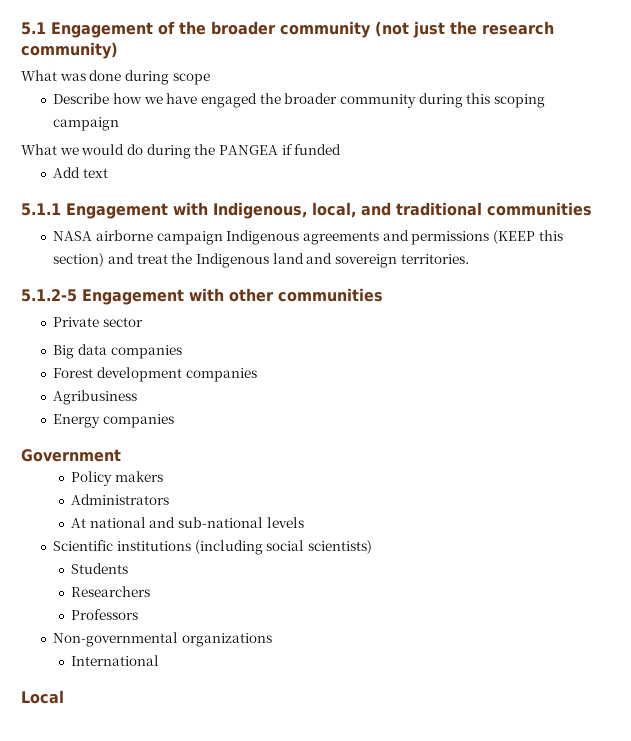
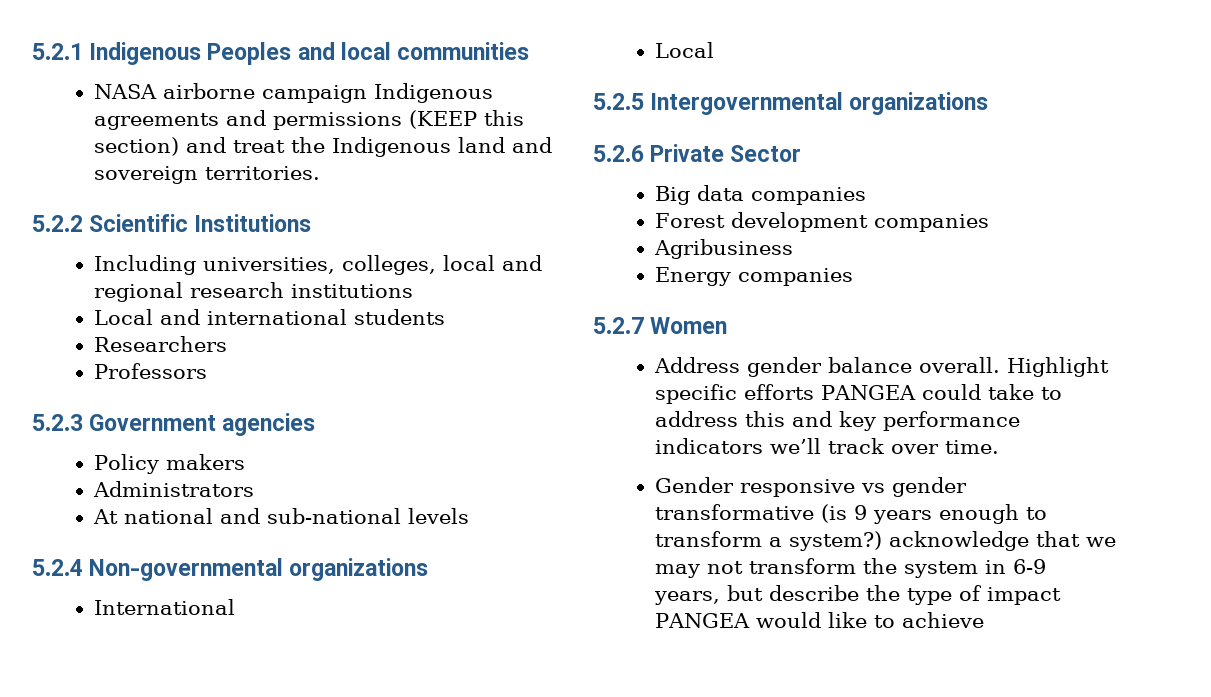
[21,21,554,38] [21,42,118,59] [21,70,210,85] [53,93,545,108] [53,117,120,131] [21,144,342,159] [53,167,109,178] [21,202,482,219] 5.1 Engagement of the broader community (not just the research community) // What was done during scope // Describe how we have engaged the broader community during this scoping campaign // What we would do during the PANGEA if funded // Add text // 5.1.1 Engagement with Indigenous, local, and traditional -> [32,42,391,65] 5.2.1 Indigenous Peoples and local
[21,288,383,305] [53,317,144,327] 5.1.2-5 Engagement with other communities // Private sector -> [32,214,312,232] [94,255,543,275] [94,282,414,302] [94,309,446,325] [94,336,228,352] [94,363,208,379] [32,413,316,436] [94,454,246,474] [93,481,255,497] [93,508,470,524] [32,558,429,581] [94,599,236,615] [655,42,715,58] [593,92,989,115] [593,144,802,162] 5.2.2 Scientific Institutions // Including universities, colleges, local and regional research institutions // Local and international students // Researchers // Professors // 5.2.3 Government agencies // Policy makers // Administrators // At national and sub-national levels // 5.2.4 Non-governmental organizations // International // Local // 5.2.5 Intergovernmental organizations // 5.2.6 Private Sector
[21,449,121,462] [70,471,163,486] [70,494,169,505] [70,517,304,528] [53,540,372,555] [70,563,128,574] [70,586,150,597] [70,609,138,620] [53,632,273,647] [70,655,159,666] [21,690,64,704] Government // Policy makers // Administrators // At national and sub-national levels // Scientific institutions (including social scientists) // Students // Researchers // Professors // Non-governmental organizations // International // Local -> [593,317,728,334] [654,357,1110,377] [655,384,1063,404] [655,411,1021,431] [655,438,1000,454] [655,477,968,497] [655,504,1048,524] [655,531,1117,551] [655,558,1047,578] [654,585,1062,605] [655,612,985,628] 5.2.7 Women // Address gender balance overall. Highlight specific efforts PANGEA could take to address this and key performance indicators we’ll track over time. // Gender responsive vs gender transformative (is 9 years enough to transform a system?) acknowledge that we may not transform the system in 6-9 years, but describe the type of impact PANGEA would like to achieve

